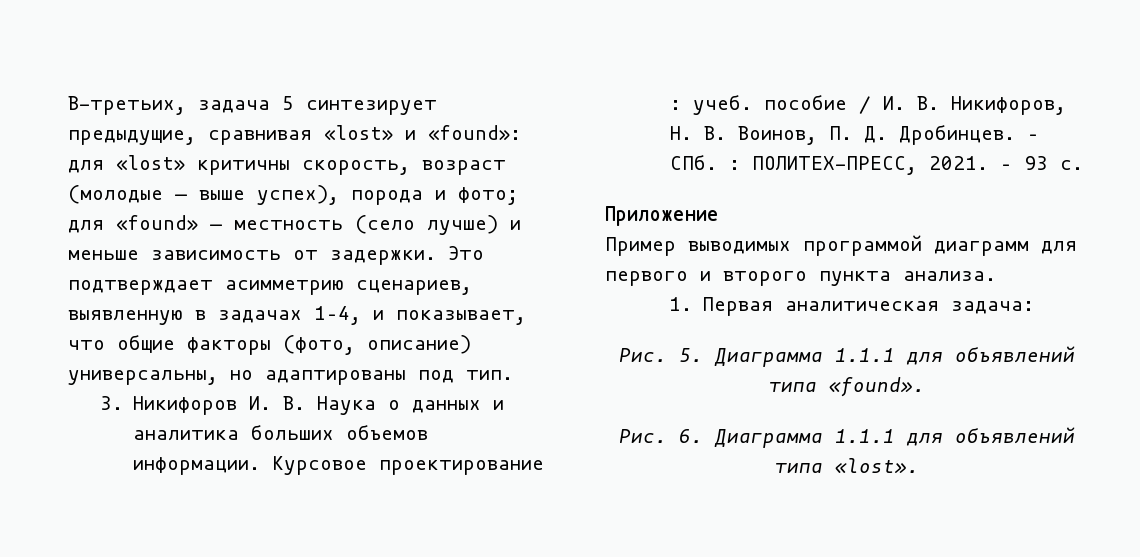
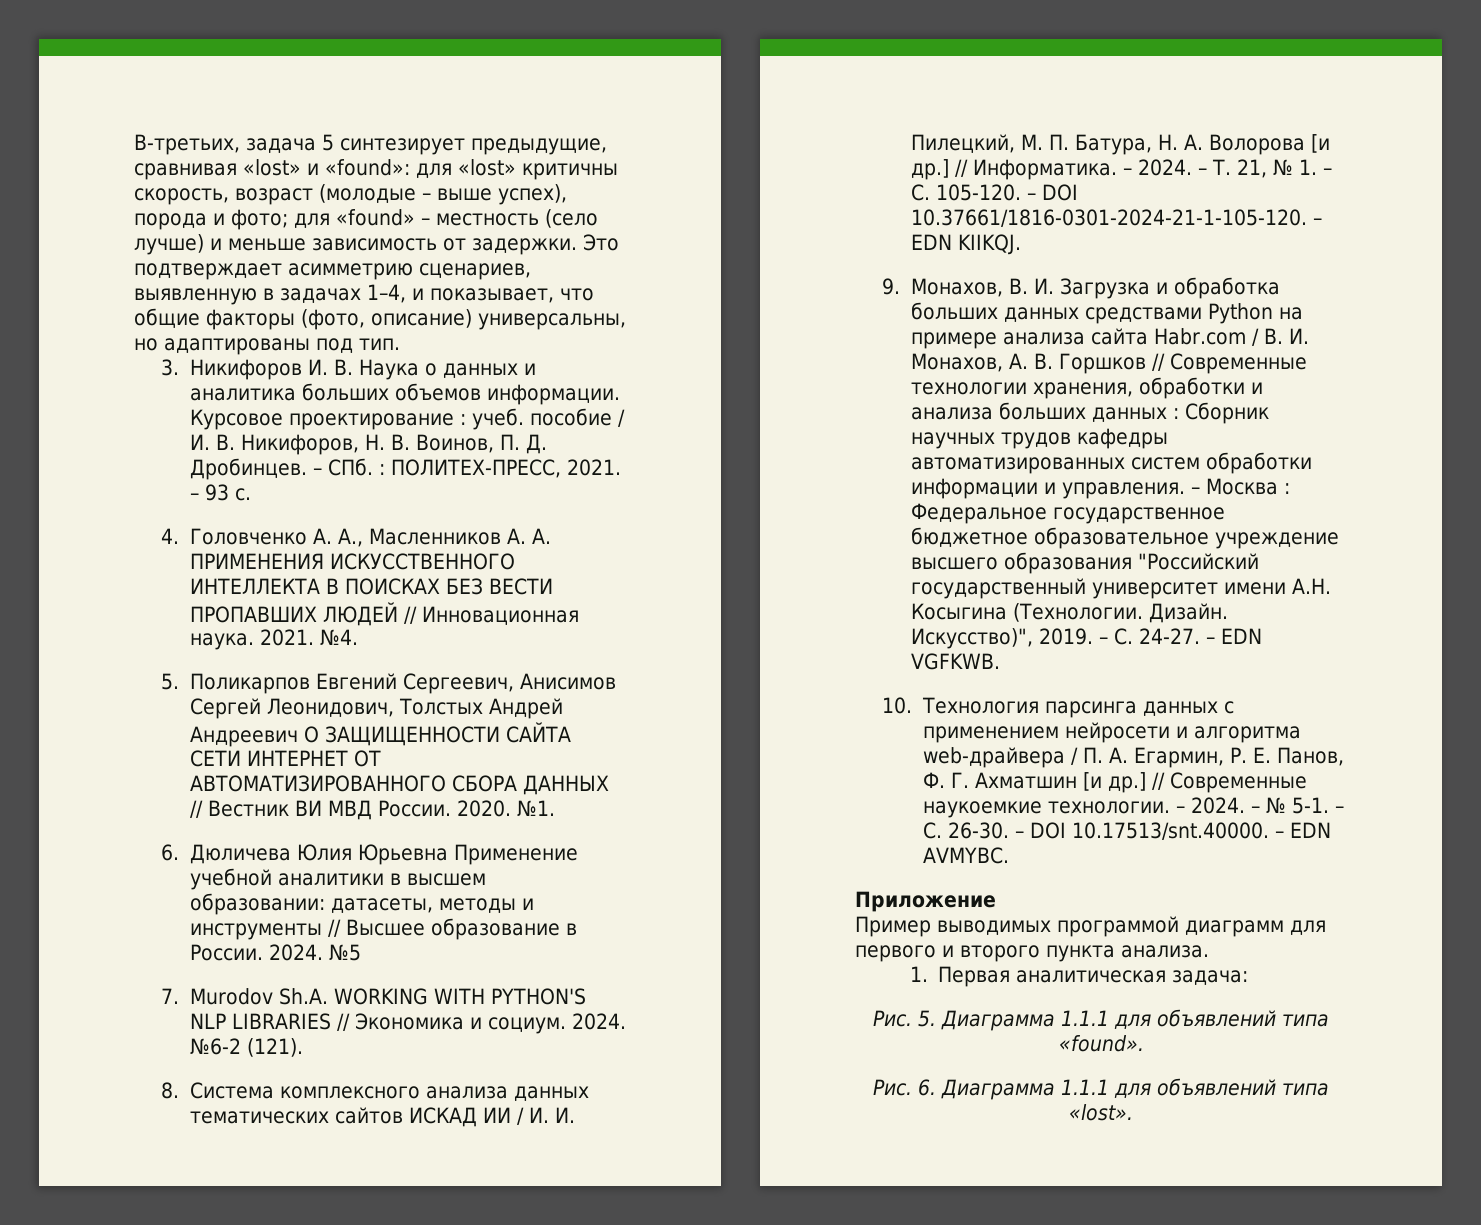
[175,194,187,200] — -> [422,193,431,200] –
[210,224,222,230] — -> [421,218,430,225] –
(1084, 165) none -> [161,528,551,547] [189,553,515,570] [189,578,553,595] [189,602,579,626] [189,629,358,650] [161,673,616,694] [189,698,563,719] [189,722,571,747] [189,750,381,767] [189,775,609,795] [189,800,555,820] [161,844,578,865] [189,868,486,890] [189,893,534,915] [189,918,577,940] [189,944,361,961] [161,988,586,1005] [189,1013,626,1034] [189,1038,303,1057] [161,1082,589,1101] [189,1107,575,1127] [910,134,1330,155] [910,159,1332,180] [910,184,1078,201] [910,209,1322,227] [910,234,1021,255] [882,277,1280,299] [910,302,1303,324] [910,328,1309,349] [910,353,1307,374] [910,377,1263,399] [910,402,1269,424] [910,428,1168,449] [910,452,1312,474] [910,478,1290,499] [910,503,1225,524] [910,527,1339,549] [910,552,1259,574] [910,578,1331,599] [910,603,1228,623] [910,628,1262,649] [910,653,1000,670] [882,697,1234,718] [922,722,1301,743] [922,747,1344,768] [922,772,1307,793] [922,797,1344,818] [922,822,1331,840] [922,847,1009,864] // 4. Головченко А. А., Масленников А. А. ПРИМЕНЕНИЯ ИСКУССТВЕННОГО ИНТЕЛЛЕКТА В ПОИСКАХ БЕЗ ВЕСТИ ПРОПАВШИХ ЛЮДЕЙ // Инновационная наука. 2021. №4. // 5. Поликарпов Евгений Сергеевич, Анисимов Сергей Леонидович, Толстых Андрей Андреевич О ЗАЩИЩЕННОСТИ САЙТА СЕТИ ИНТЕРНЕТ ОТ АВТОМАТИЗИРОВАННОГО СБОРА ДАННЫХ // Вестник ВИ МВД России. 2020. №1. // 6. Дюличева Юлия Юрьевна Применение учебной аналитики в высшем образовании: датасеты, методы и инструменты // Высшее образование в России. 2024. №5 // 7. Murodov Sh.A. WORKING WITH PYTHON'S NLP LIBRARIES // Экономика и социум. 2024. №6-2 (121). // 8. Система комплексного анализа данных тематических сайтов ИСКАД ИИ / И. И. Пилецкий, М. П. Батура, Н. А. Волорова [и др.] // Информатика. – 2024. – Т. 21, № 1. – С. 105-120. – DOI 10.37661/1816-0301-2024-21-1-105-120. – EDN KIIKQJ. // 9. Монахов, В. И. Загрузка и обработка больших данных средствами Python на примере анализа сайта Habr.com / В. И. Монахов, А. В. Горшков // Современные технологии хранения, обработки и анализа больших данных : Сборник научных трудов кафедры автоматизированных систем обработки информации и управления. – Москва : Федеральное государственное бюджетное образовательное учреждение высшего образования "Российский государственный университет имени А.Н. Косыгина (Технологии. Дизайн. Искусство)", 2019. – С. 24-27. – EDN VGFKWB. // 10. Технология парсинга данных с применением нейросети и алгоритма web-драйвера / П. А. Егармин, Р. Е. Панов, Ф. Г. Ахматшин [и др.] // Современные наукоемкие технологии. – 2024. – № 5-1. – С. 26-30. – DOI 10.17513/snt.40000. – EDN AVMYBC.

